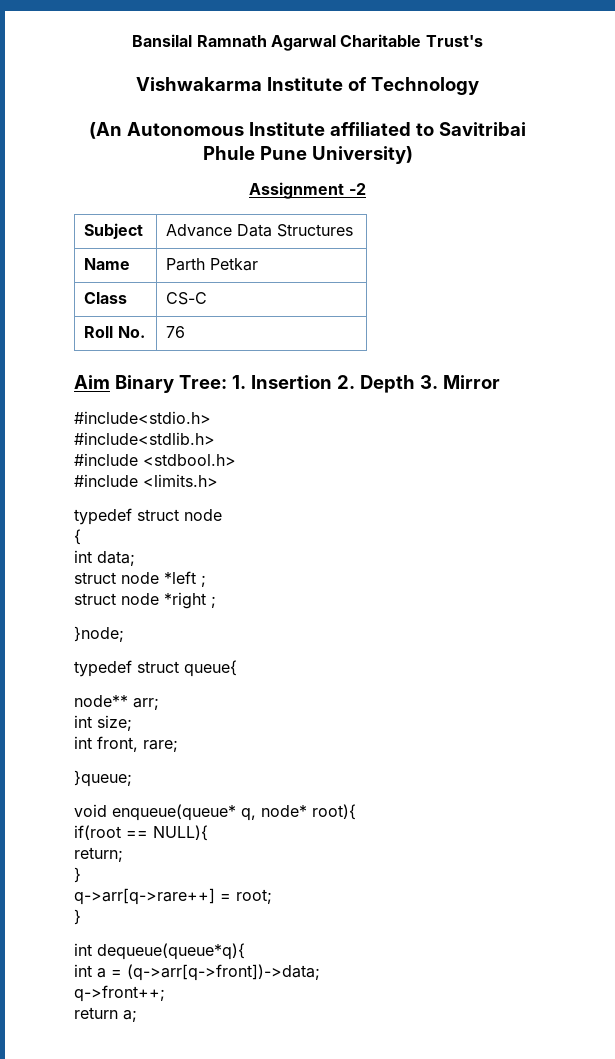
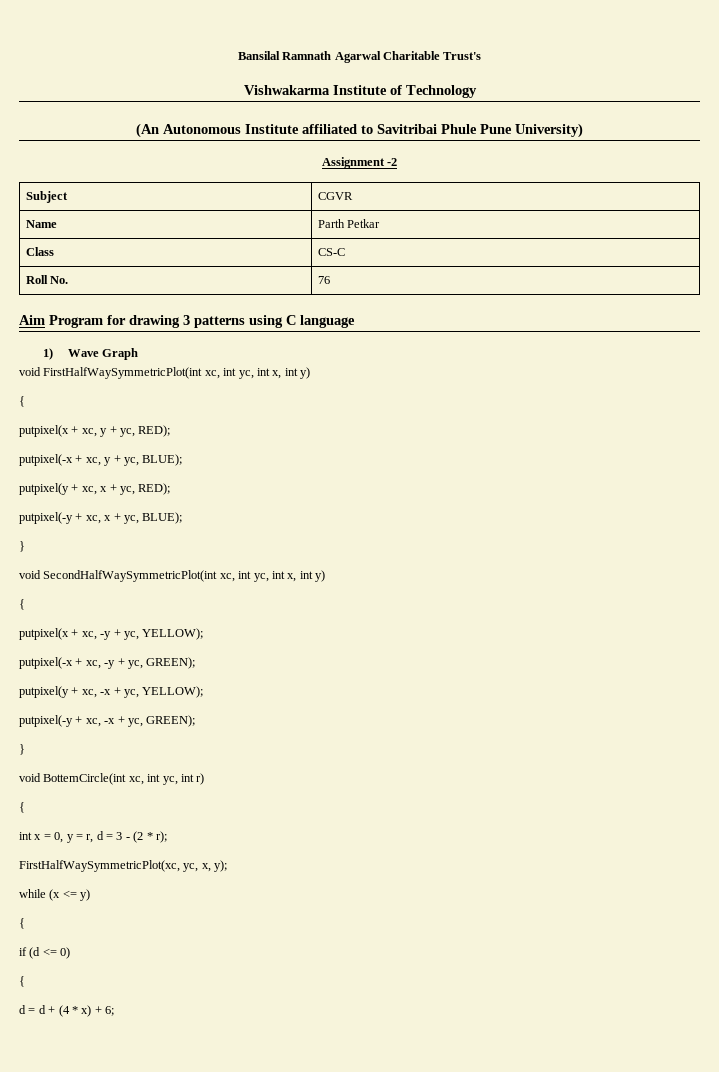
[166,224,354,237] Advance Data Structures -> [318,192,354,200] CGVR
[114,375,500,393] [74,411,211,424] [74,432,215,445] [74,453,236,466] [74,474,218,487] [74,508,222,525] [74,529,81,545] [74,550,135,566] [74,571,206,587] [74,592,216,609] [74,626,124,642] [74,660,237,677] [74,695,159,710] [74,715,132,731] [74,736,178,752] [74,770,132,787] [74,804,356,821] [74,825,208,841] [74,847,123,862] [74,867,81,883] [74,888,272,905] [74,909,81,925] [74,943,245,960] [74,964,320,981] [74,985,165,1002] [74,1007,137,1022] Binary Tree: 1. Insertion 2. Depth 3. Mirror // #include<stdio.h> // #include<stdlib.h> // #include <stdbool.h> // #include <limits.h> // typedef struct node // { // int data; // struct node *left ; // struct node *right ; // }node; // typedef struct queue{ // node** arr; // int size; // int front, rare; // }queue; // void enqueue(queue* q, node* root){ // if(root == NULL){ // return; // } // q->arr[q->rare++] = root; // } // int dequeue(queue*q){ // int a = (q->arr[q->front])->data; // q->front++; // return a; -> [49,315,355,328] [43,348,139,360] [19,367,310,379] [19,396,25,407] [19,425,171,437] [19,454,183,466] [19,483,171,495] [19,512,183,524] [19,541,25,552] [19,570,325,582] [19,599,25,610] [19,628,204,640] [19,657,196,669] [19,686,204,698] [19,715,196,727] [19,744,25,755] [19,773,205,785] [19,802,25,813] [19,831,167,843] [19,860,228,872] [19,889,91,901] [19,918,25,929] [19,947,71,959] [19,976,25,987] [19,1005,114,1017] Program for drawing 3 patterns using C language // 1) Wave Graph // void FirstHalfWaySymmetricPlot(int xc, int yc, int x, int y) // { // putpixel(x + xc, y + yc, RED); // putpixel(-x + xc, y + yc, BLUE); // putpixel(y + xc, x + yc, RED); // putpixel(-y + xc, x + yc, BLUE); // } // void SecondHalfWaySymmetricPlot(int xc, int yc, int x, int y) // { // putpixel(x + xc, -y + yc, YELLOW); // putpixel(-x + xc, -y + yc, GREEN); // putpixel(y + xc, -x + yc, YELLOW); // putpixel(-y + xc, -x + yc, GREEN); // } // void BottemCircle(int xc, int yc, int r) // { // int x = 0, y = r, d = 3 - (2 * r); // FirstHalfWaySymmetricPlot(xc, yc, x, y); // while (x <= y) // { // if (d <= 0) // { // d = d + (4 * x) + 6;

